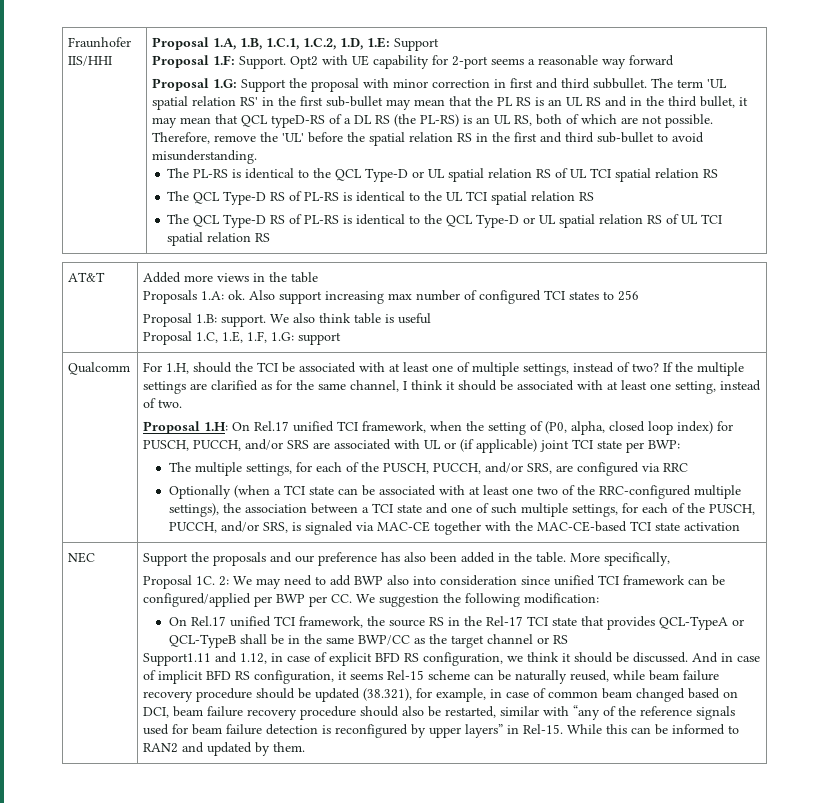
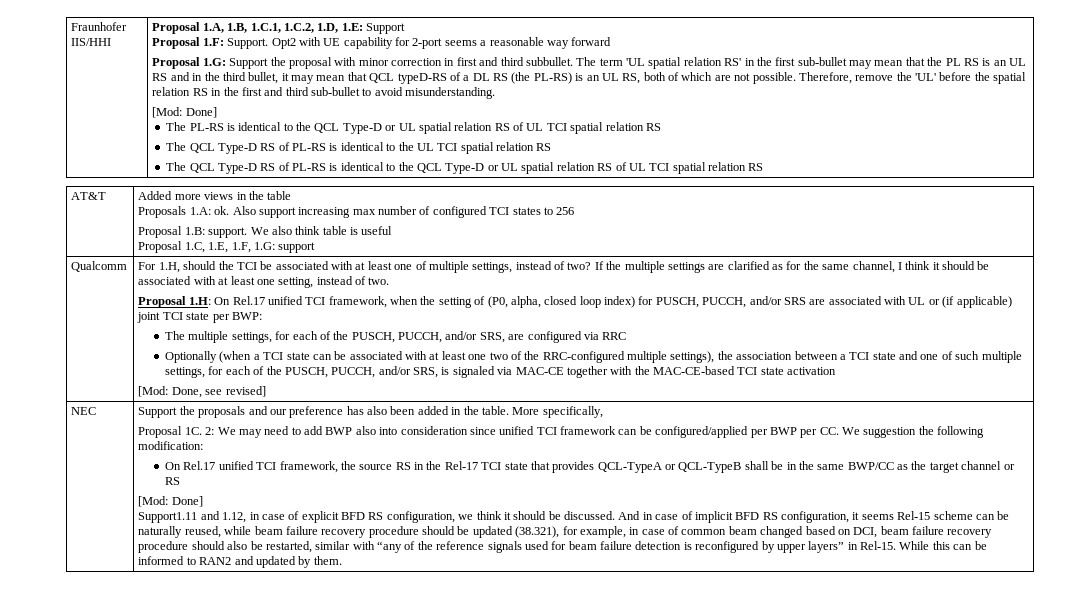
(258, 157) none -> [152,107,217,118] // [Mod: Done]
(740, 526) none -> [138,386,266,398] // [Mod: Done, see revised]
(568, 639) none -> [138,496,203,507] // [Mod: Done]

